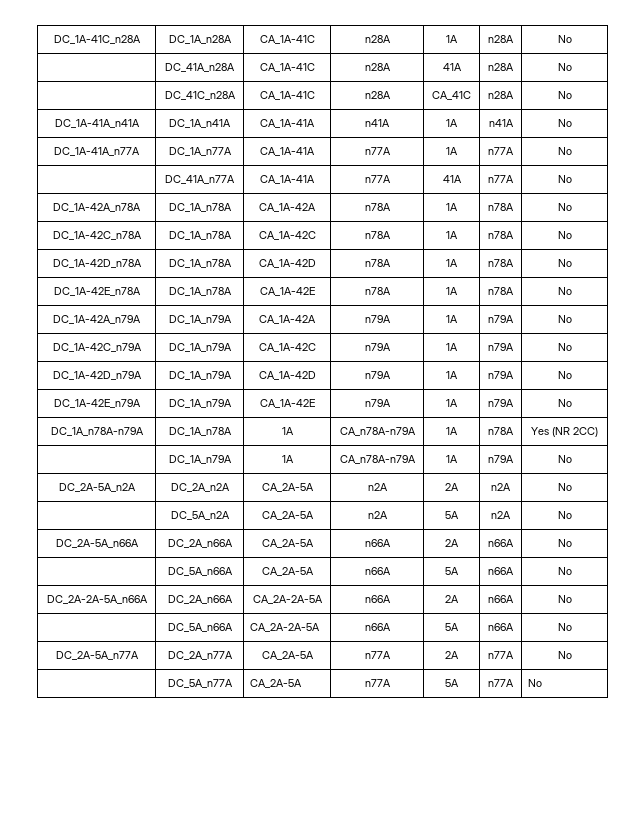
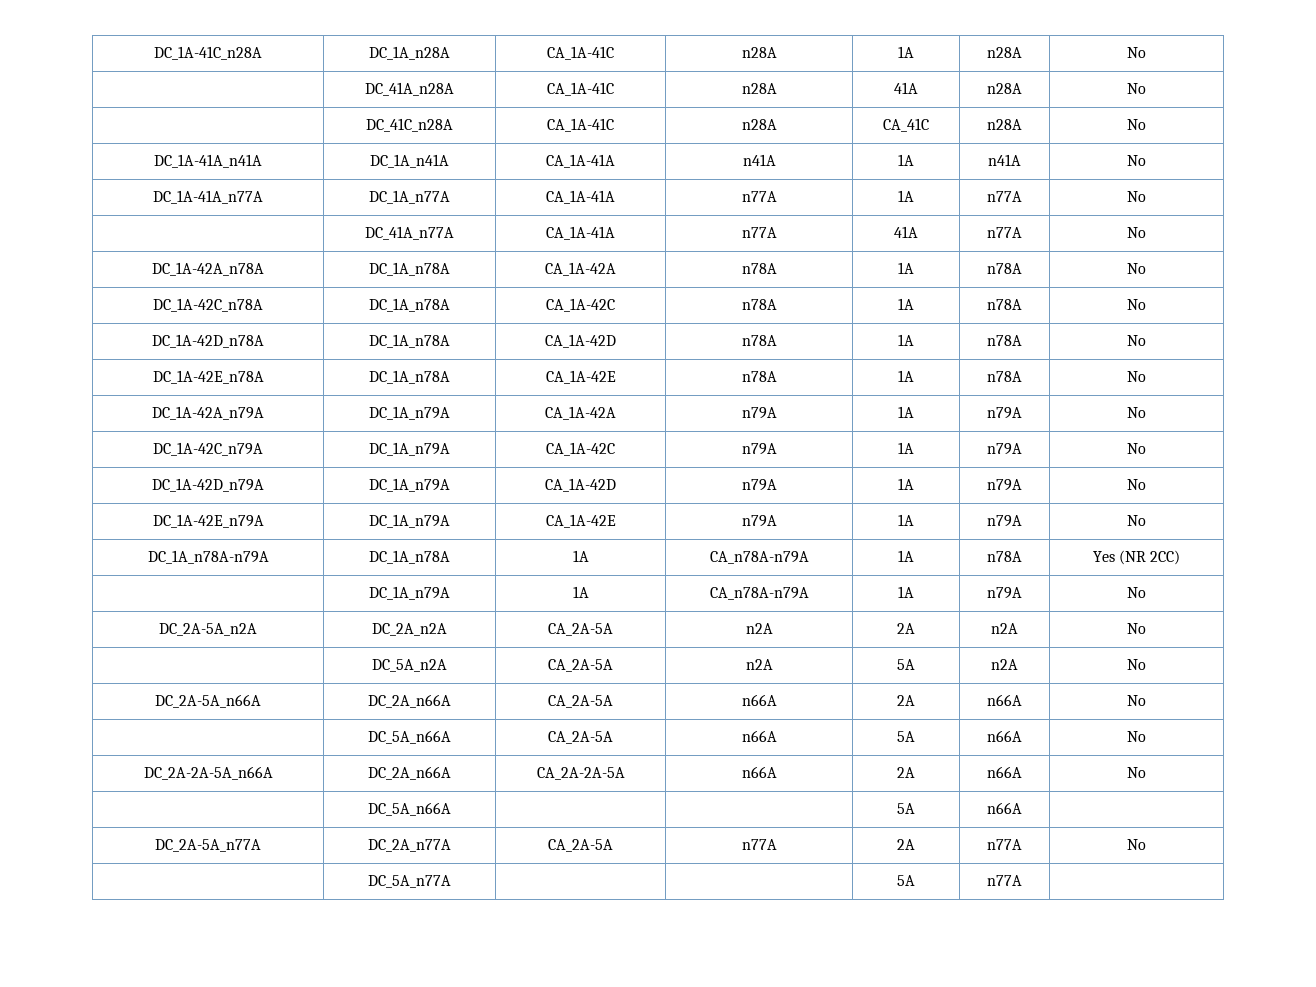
[250,623,321,632] [364,623,391,631] [445,623,459,631] [488,623,514,631] [557,623,572,631] CA_2A-2A-5A | n66A | 5A | n66A | No -> [897,803,915,814] [987,802,1022,814] | | 5A | n66A |
[250,679,303,688] [364,679,391,687] CA_2A-5A | n77A -> (451, 881) |
[528,679,543,687] No -> (1022, 880) none

